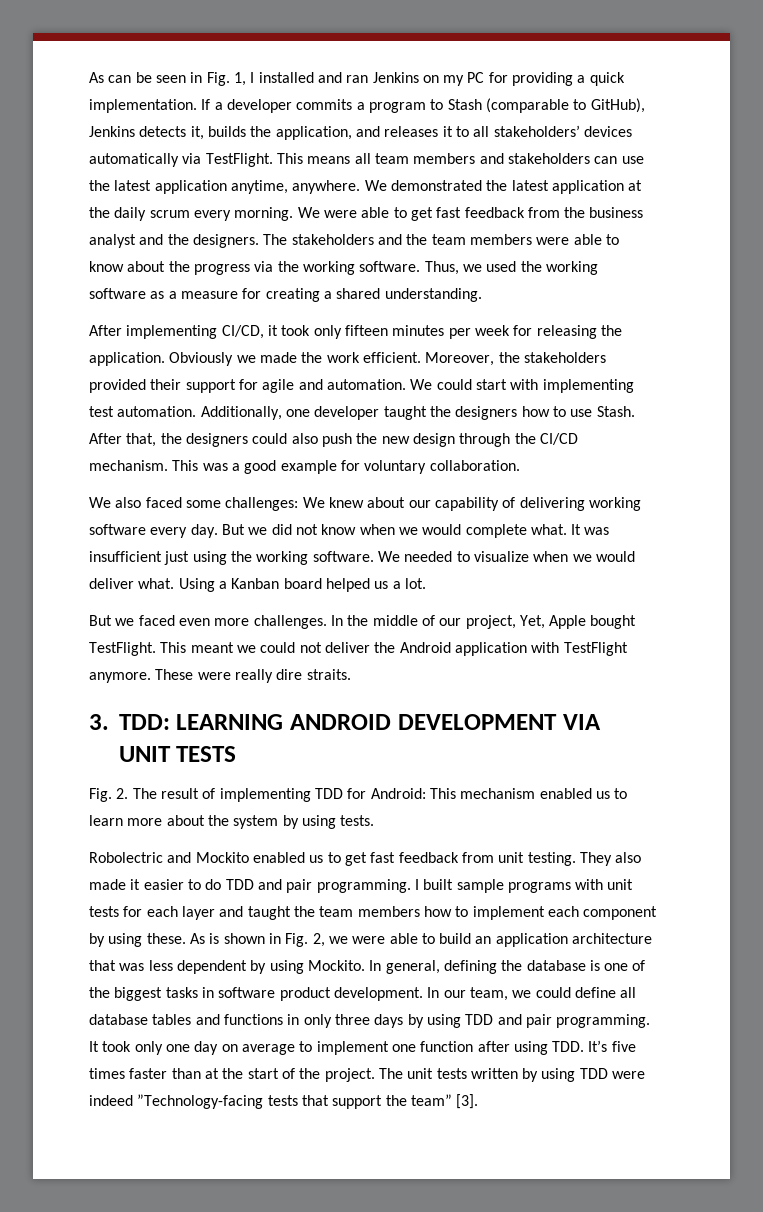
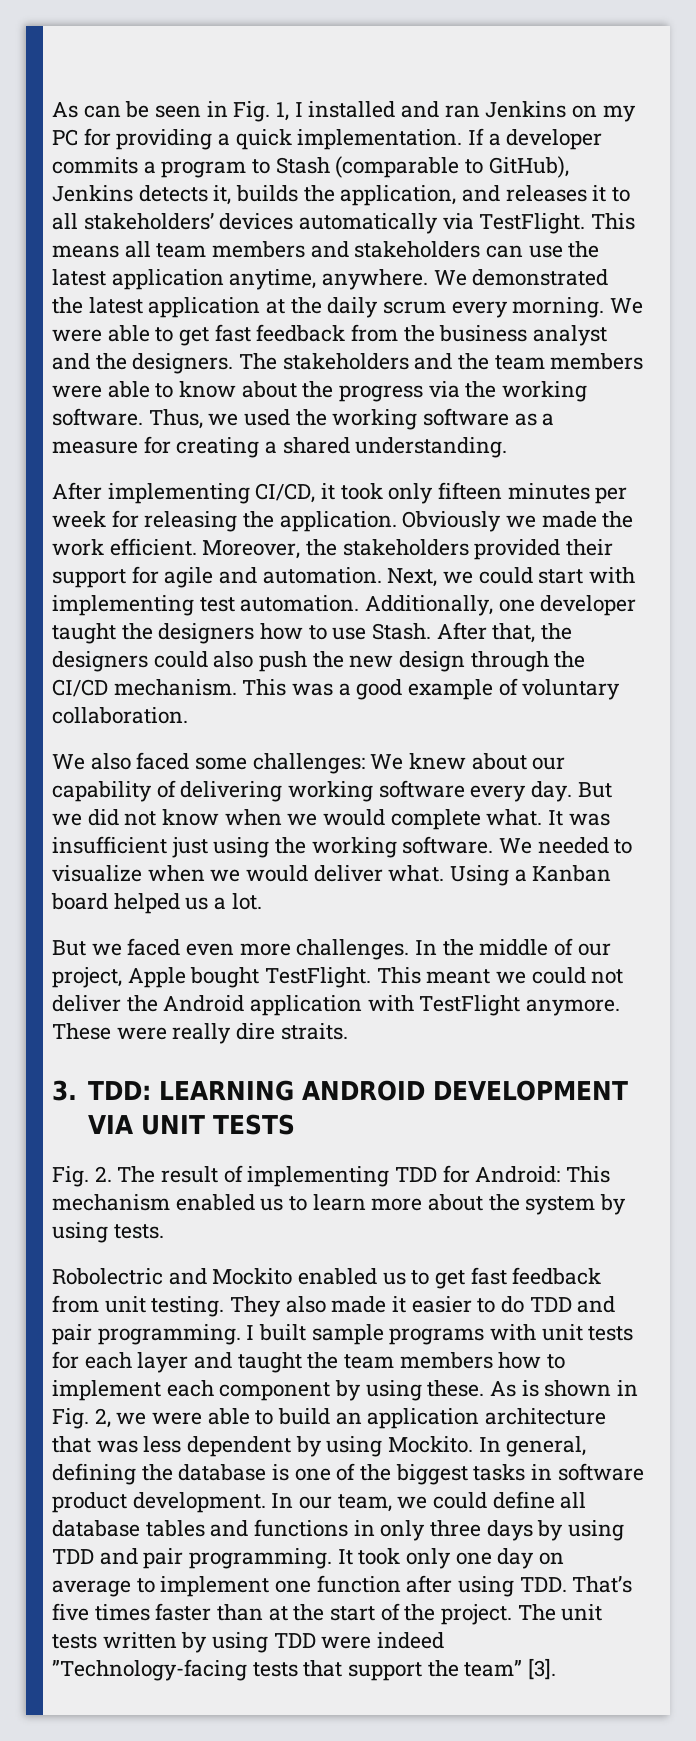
[410,379,433,390] We -> [387,568,474,587] Next, we
[340,460,360,471] for -> [498,678,518,696] of
[519,615,545,629] Yet, -> (122, 977) none
[588,1040,608,1052] It’s -> [572,1576,633,1593] That’s

